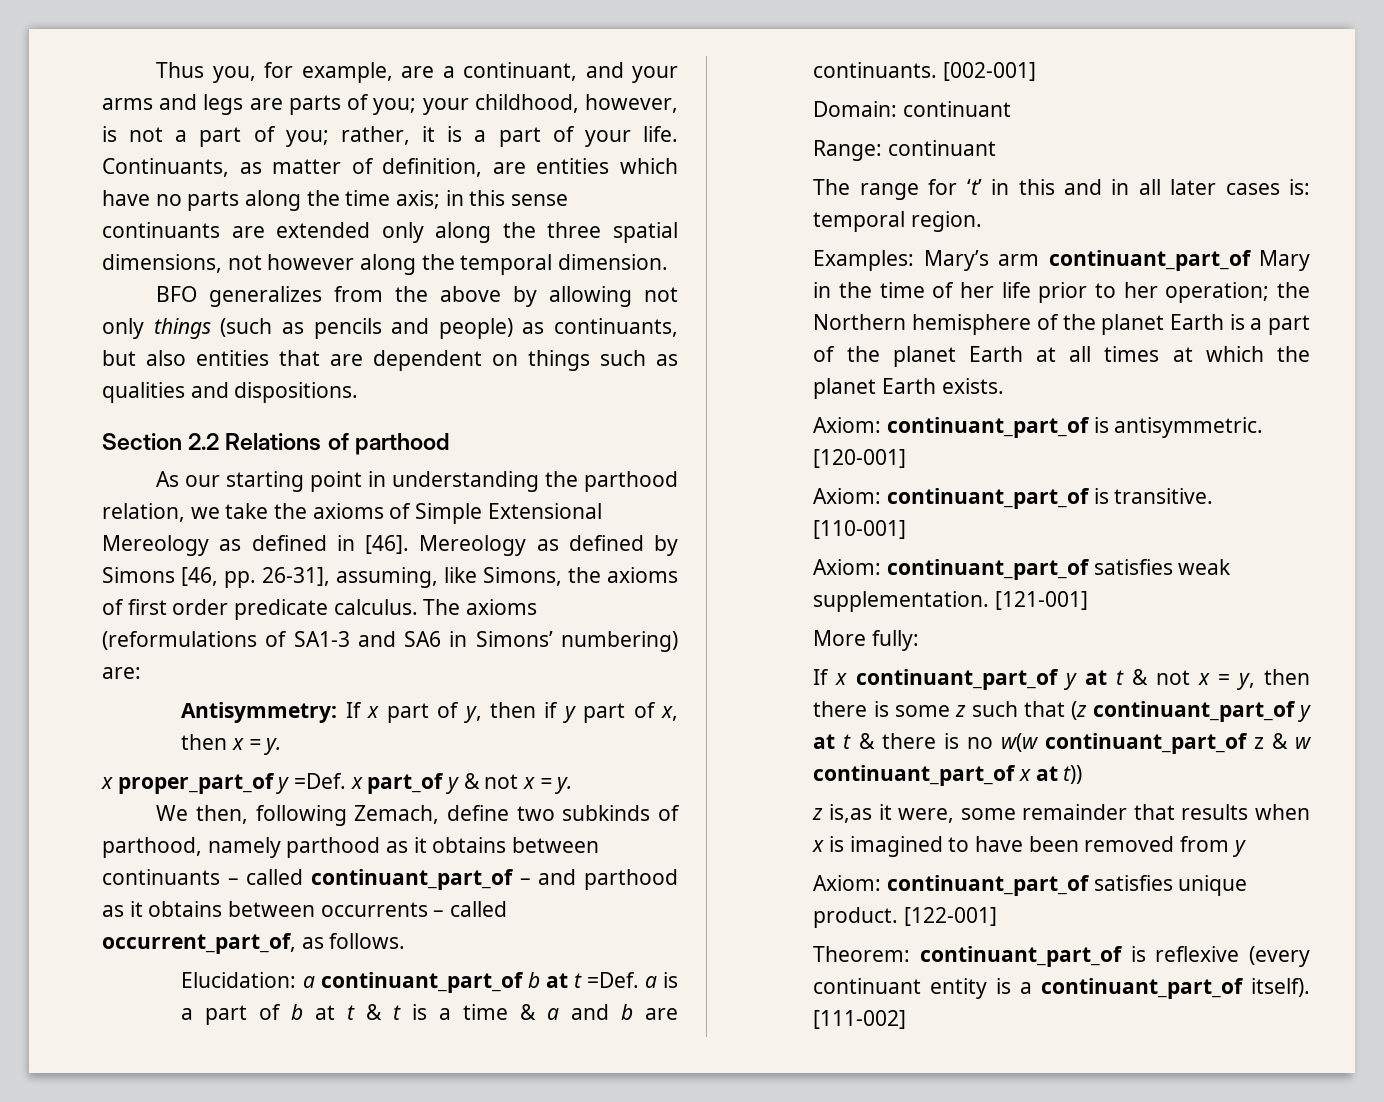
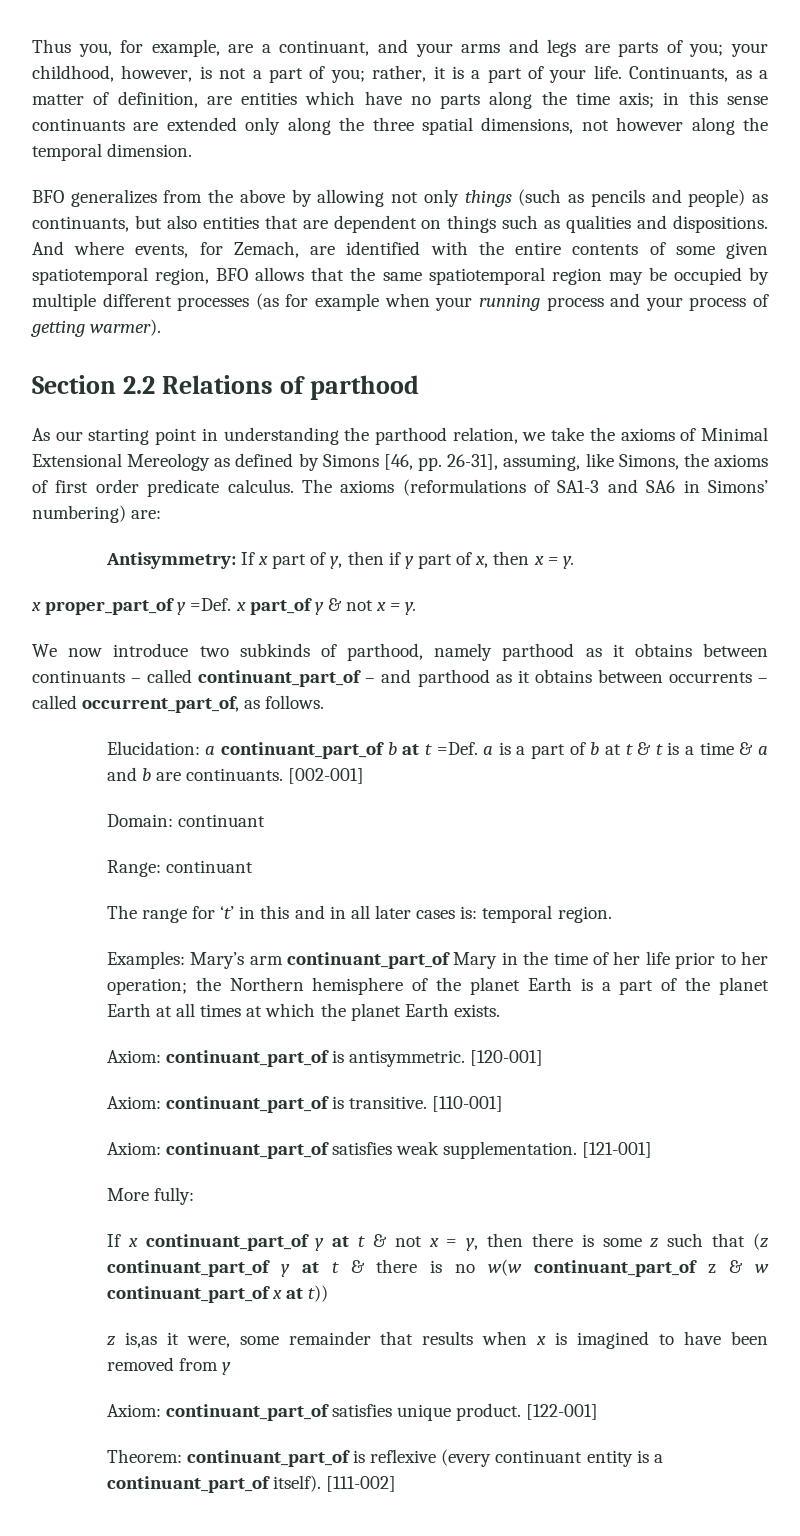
(262, 168) none -> [759,70,769,79] a
(359, 392) none -> [32,241,769,259] [32,267,770,285] [32,293,769,311] [31,319,162,337] And where events, for Zemach, are identified with the entire contents of some given spatiotemporal region, BFO allows that the same spatiotemporal region may be occupied by multiple different processes (as for example when your running process and your process of getting warmer).
[415,503,483,524] Simple -> [700,427,768,441] Minimal
[336,535,644,556] in [46]. Mereology as defined -> (294, 460) none
[195,805,509,826] then, following Zemach, define -> [68,643,189,657] now introduce

